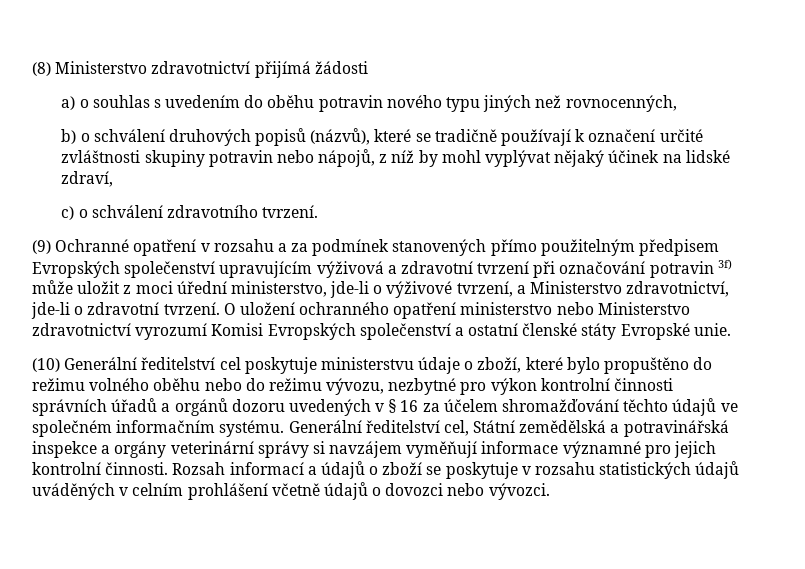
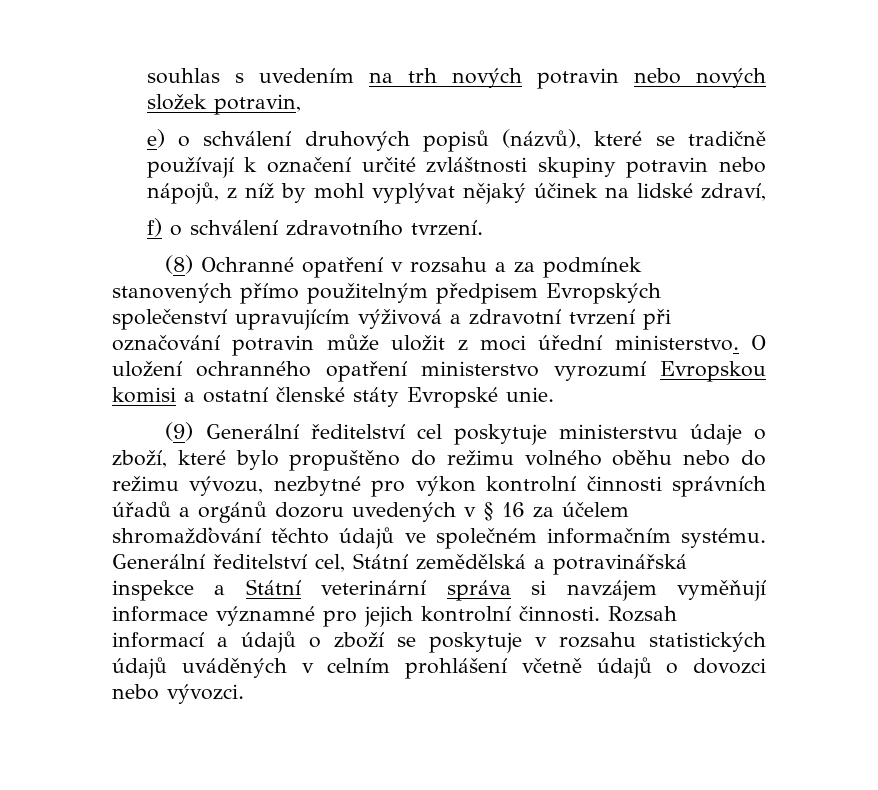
[32,61,368,78] [61,95,677,112] [61,129,77,144] (8) Ministerstvo zdravotnictví přijímá žádosti // a) o souhlas s uvedením do oběhu potravin nového typu jiných než rovnocenných, // b) -> [146,68,767,89] [146,94,301,115] [146,129,165,148] souhlas s uvedením na trh nových potravin nebo nových složek potravin, // e)
[61,206,75,220] c) -> [146,218,162,237] f)
[32,240,51,254] (9) -> [165,255,194,274] (8)
[717,259,732,270] 3f) -> (315, 345) none
[230,281,730,298] [31,302,220,319] ministerstvo, jde-li o výživové tvrzení, a Ministerstvo zdravotnictví, jde-li o zdravotní tvrzení. -> [614,335,739,351] ministerstvo.
[556,302,690,315] [32,323,451,340] nebo Ministerstvo zdravotnictví vyrozumí Komisi Evropských společenství -> [553,361,766,382] [112,387,176,403] vyrozumí Evropskou komisi
[32,358,60,372] (10) -> [165,422,194,441] (9)
[114,441,309,458] orgány veterinární správy -> [245,579,511,601] Státní veterinární správa

